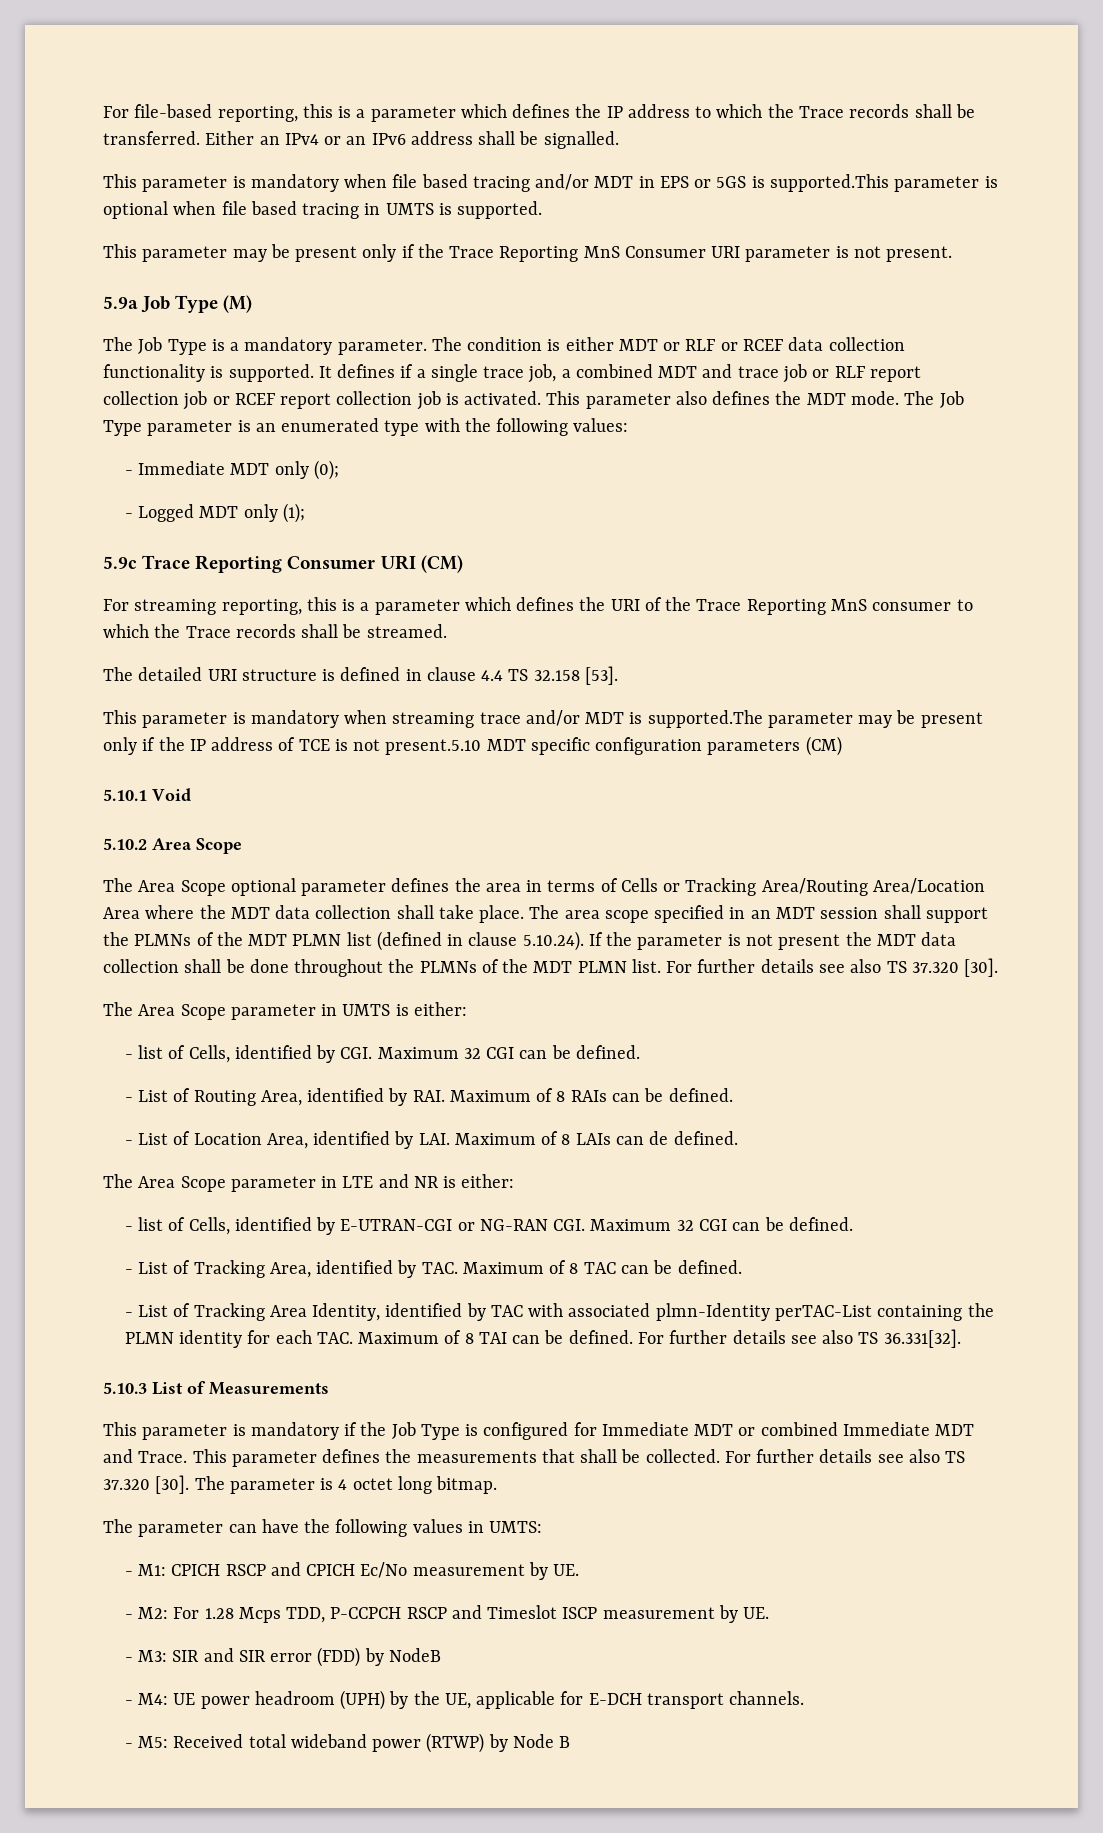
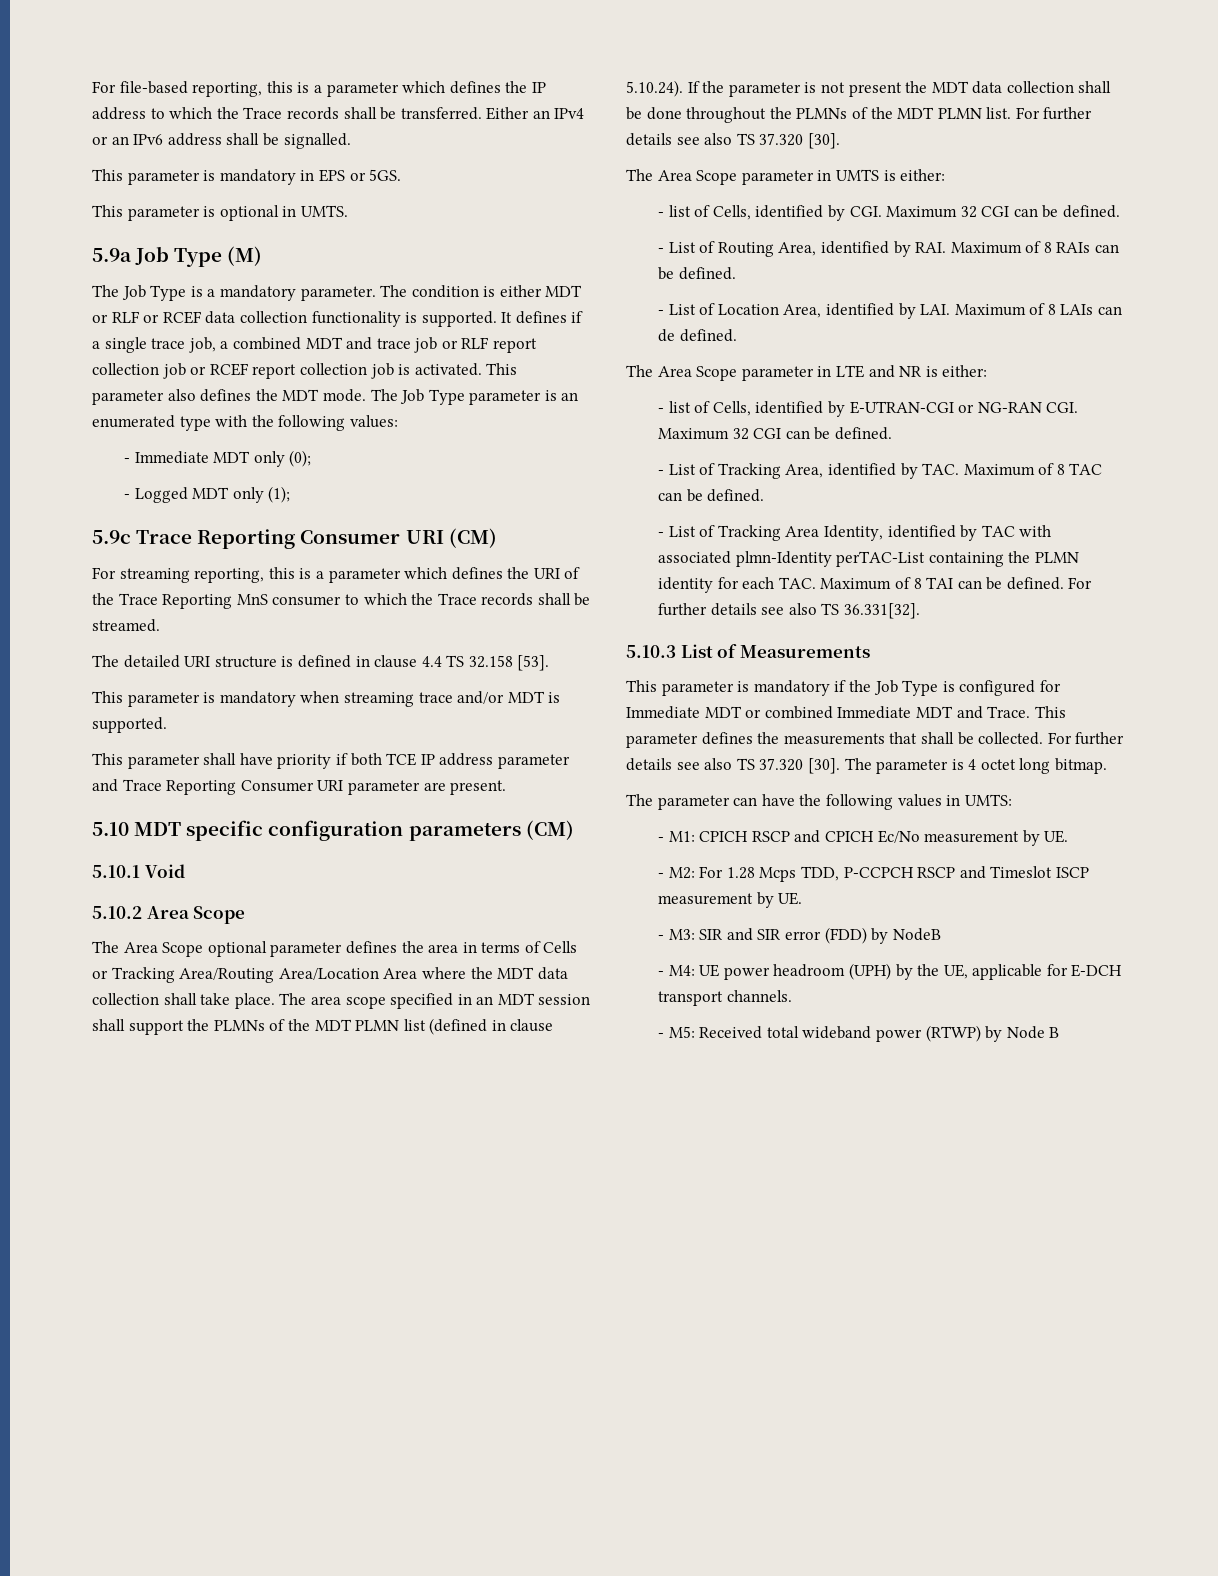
[344,174,998,192] [103,201,543,219] [103,244,953,262] when file based tracing and/or MDT in EPS or 5GS is supported.This parameter is optional when file based tracing in UMTS is supported. // This parameter may be present only if the Trace Reporting MnS Consumer URI parameter is not present. -> [300,169,402,182] [92,205,348,221] in EPS or 5GS. // This parameter is optional in UMTS.
[647,710,983,728] [103,737,482,755] supported.The parameter may be present only if the IP address of TCE is not present.5.10 -> [92,717,167,733] [92,753,570,769] [92,779,507,795] [92,822,129,836] supported. // This parameter shall have priority if both TCE IP address parameter and Trace Reporting Consumer URI parameter are present. // 5.10

